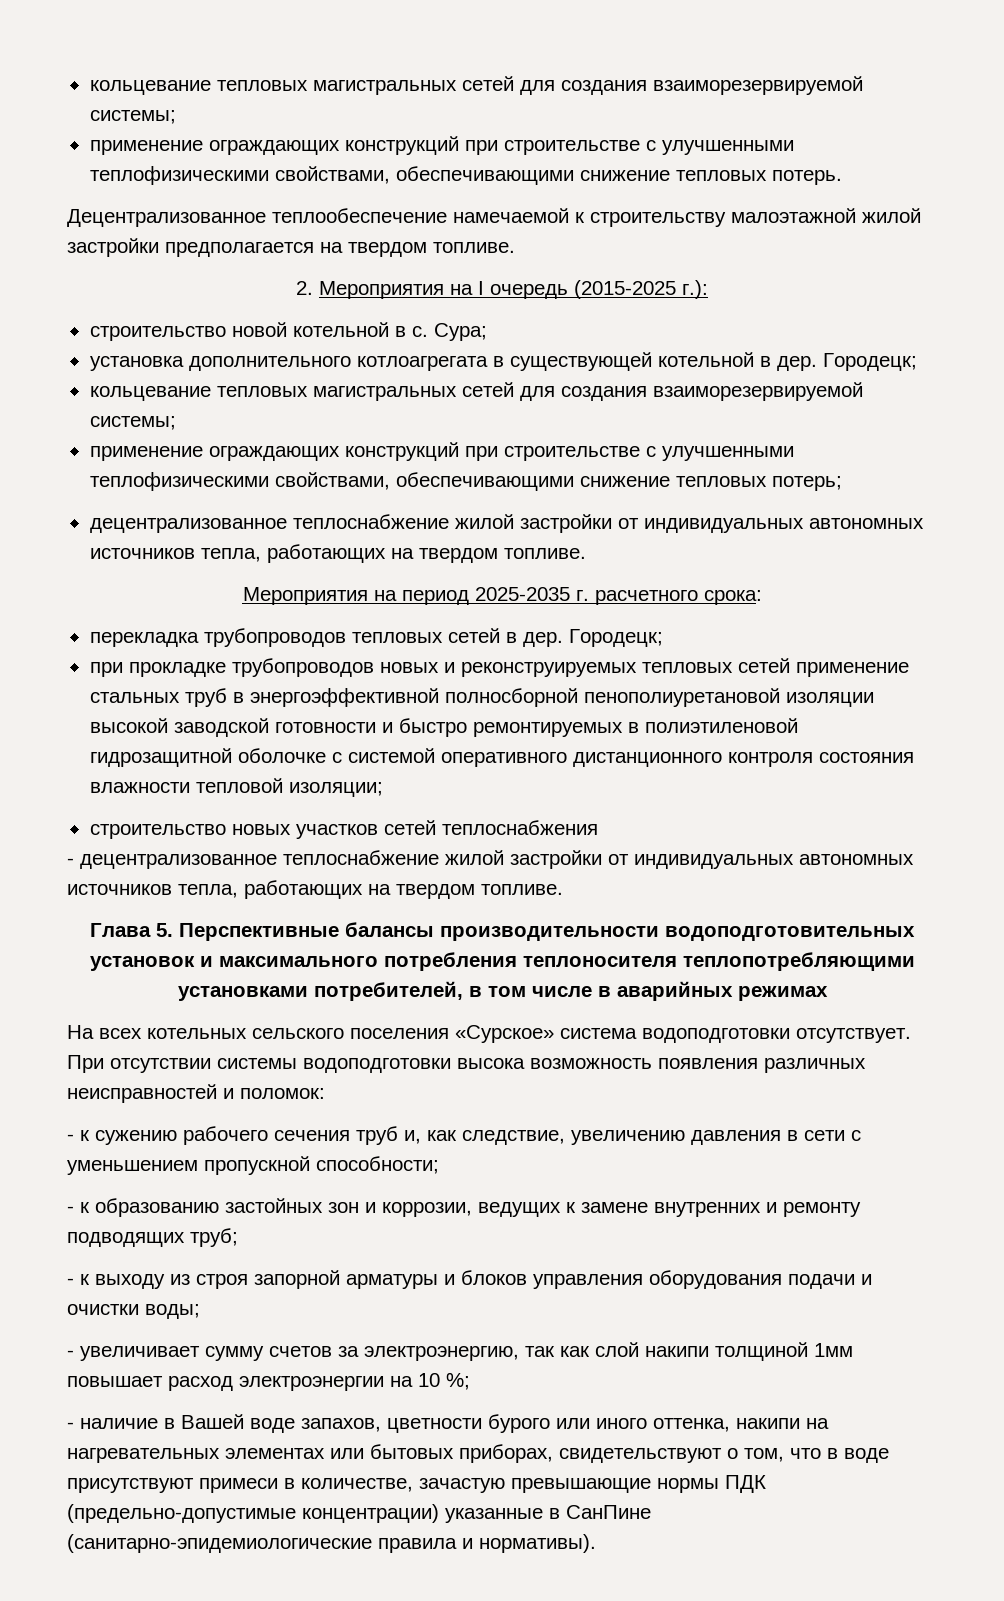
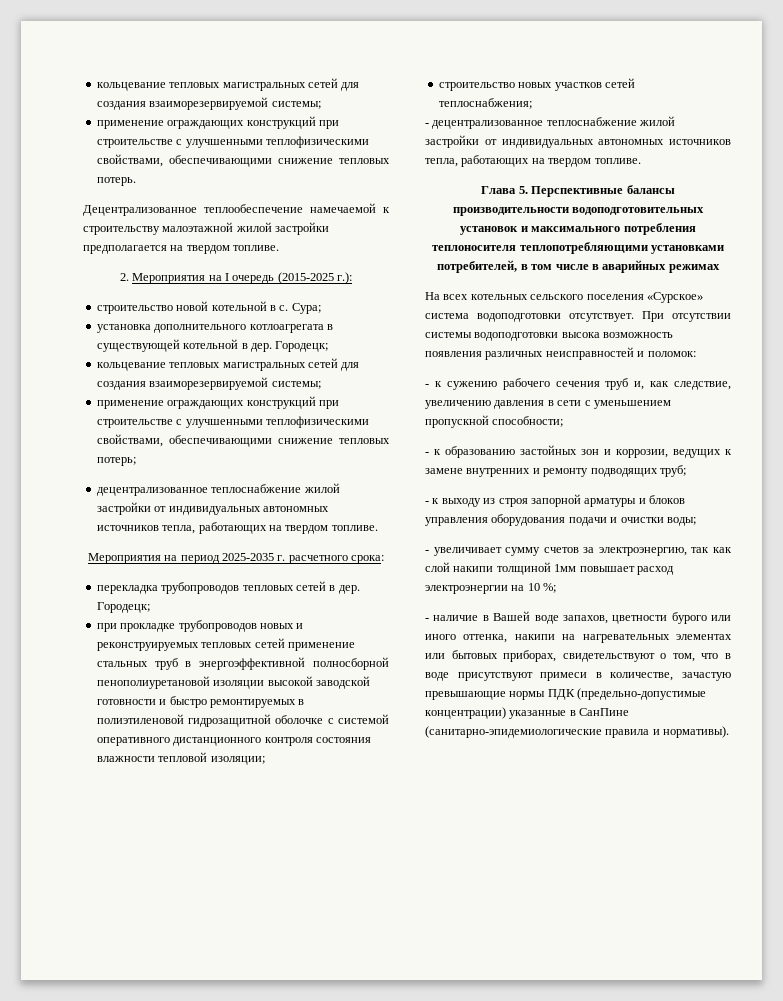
[441,820,598,835] теплоснабжения -> [438,98,532,109] теплоснабжения;

